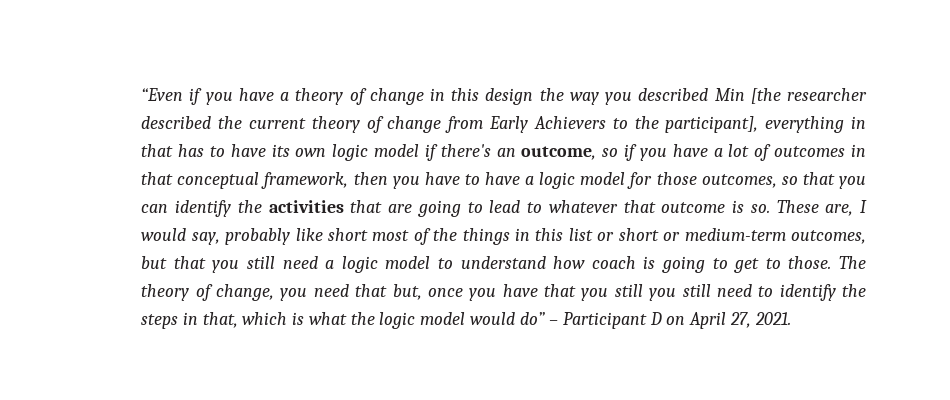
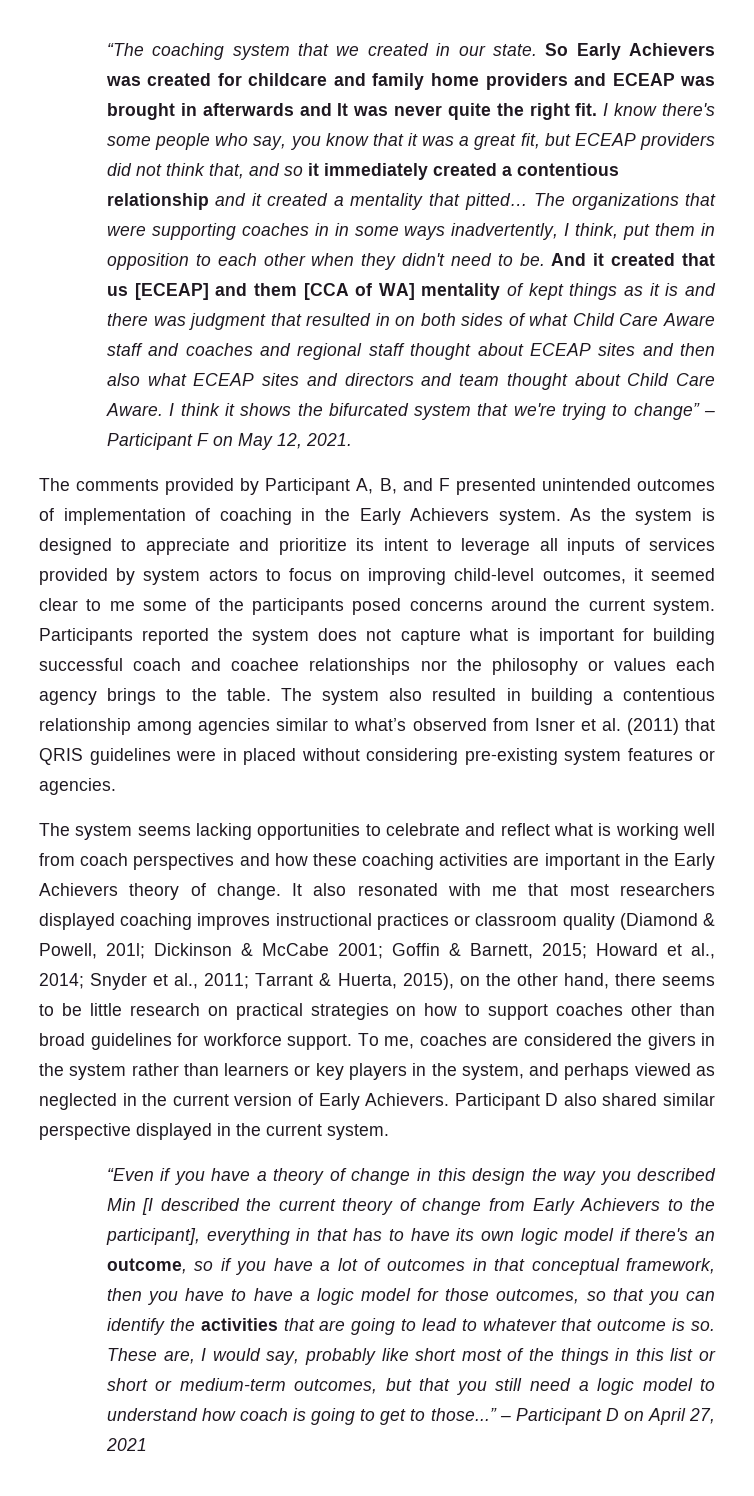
(141, 94) none -> [106,43,715,60] [105,73,715,90] [106,103,715,120] [106,133,715,150] [106,163,619,180] [106,193,716,210] [106,223,715,240] [106,253,715,270] [106,283,717,300] [106,313,715,330] [106,343,715,360] [106,373,715,390] [105,403,715,420] [106,433,352,450] [39,478,715,495] [39,508,716,525] [39,538,715,555] [39,568,715,585] [39,598,715,615] [39,628,715,645] [39,658,716,675] [39,688,715,705] [39,718,715,735] [39,748,715,765] [39,778,116,795] [39,823,716,840] [39,853,715,870] [39,883,715,900] [39,913,715,930] [39,943,715,959] [39,973,715,990] [39,1003,715,1020] [39,1033,715,1050] [39,1063,716,1080] [39,1093,716,1110] [39,1123,389,1140] “The coaching system that we created in our state. So Early Achievers was created for childcare and family home providers and ECEAP was brought in afterwards and It was never quite the right fit. I know there's some people who say, you know that it was a great fit, but ECEAP providers did not think that, and so it immediately created a contentious relationship and it created a mentality that pitted… The organizations that were supporting coaches in in some ways inadvertently, I think, put them in opposition to each other when they didn't need to be. And it created that us [ECEAP] and them [CCA of WA] mentality of kept things as it is and there was judgment that resulted in on both sides of what Child Care Aware staff and coaches and regional staff thought about ECEAP sites and then also what ECEAP sites and directors and team thought about Child Care Aware. I think it shows the bifurcated system that we're trying to change” – Participant F on May 12, 2021. // The comments provided by Participant A, B, and F presented unintended outcomes of implementation of coaching in the Early Achievers system. As the system is designed to appreciate and prioritize its intent to leverage all inputs of services provided by system actors to focus on improving child-level outcomes, it seemed clear to me some of the participants posed concerns around the current system. Participants reported the system does not capture what is important for building successful coach and coachee relationships nor the philosophy or values each agency brings to the table. The system also resulted in building a contentious relationship among agencies similar to what’s observed from Isner et al. (2011) that QRIS guidelines were in placed without considering pre-existing system features or agencies. // The system seems lacking opportunities to celebrate and reflect what is working well from coach perspectives and how these coaching activities are important in the Early Achievers theory of change. It also resonated with me that most researchers displayed coaching improves instructional practices or classroom quality (Diamond & Powell, 201l; Dickinson & McCabe 2001; Goffin & Barnett, 2015; Howard et al., 2014; Snyder et al., 2011; Tarrant & Huerta, 2015), on the other hand, there seems to be little research on practical strategies on how to support coaches other than broad guidelines for workforce support. To me, coaches are considered the givers in the system rather than learners or key players in the system, and perhaps viewed as neglected in the current version of Early Achievers. Participant D also shared similar perspective displayed in the current system. //
[750,88,868,104] [the researcher -> [142,1198,154,1215] [I
[788,256,866,269] [141,284,867,301] [141,312,545,329] those. The theory of change, you need that but, once you have that you still you still need to identify the steps in that, which is what the logic model would do” -> [430,1408,497,1421] those...”
[754,312,791,325] 2021. -> [105,1438,147,1451] 2021

